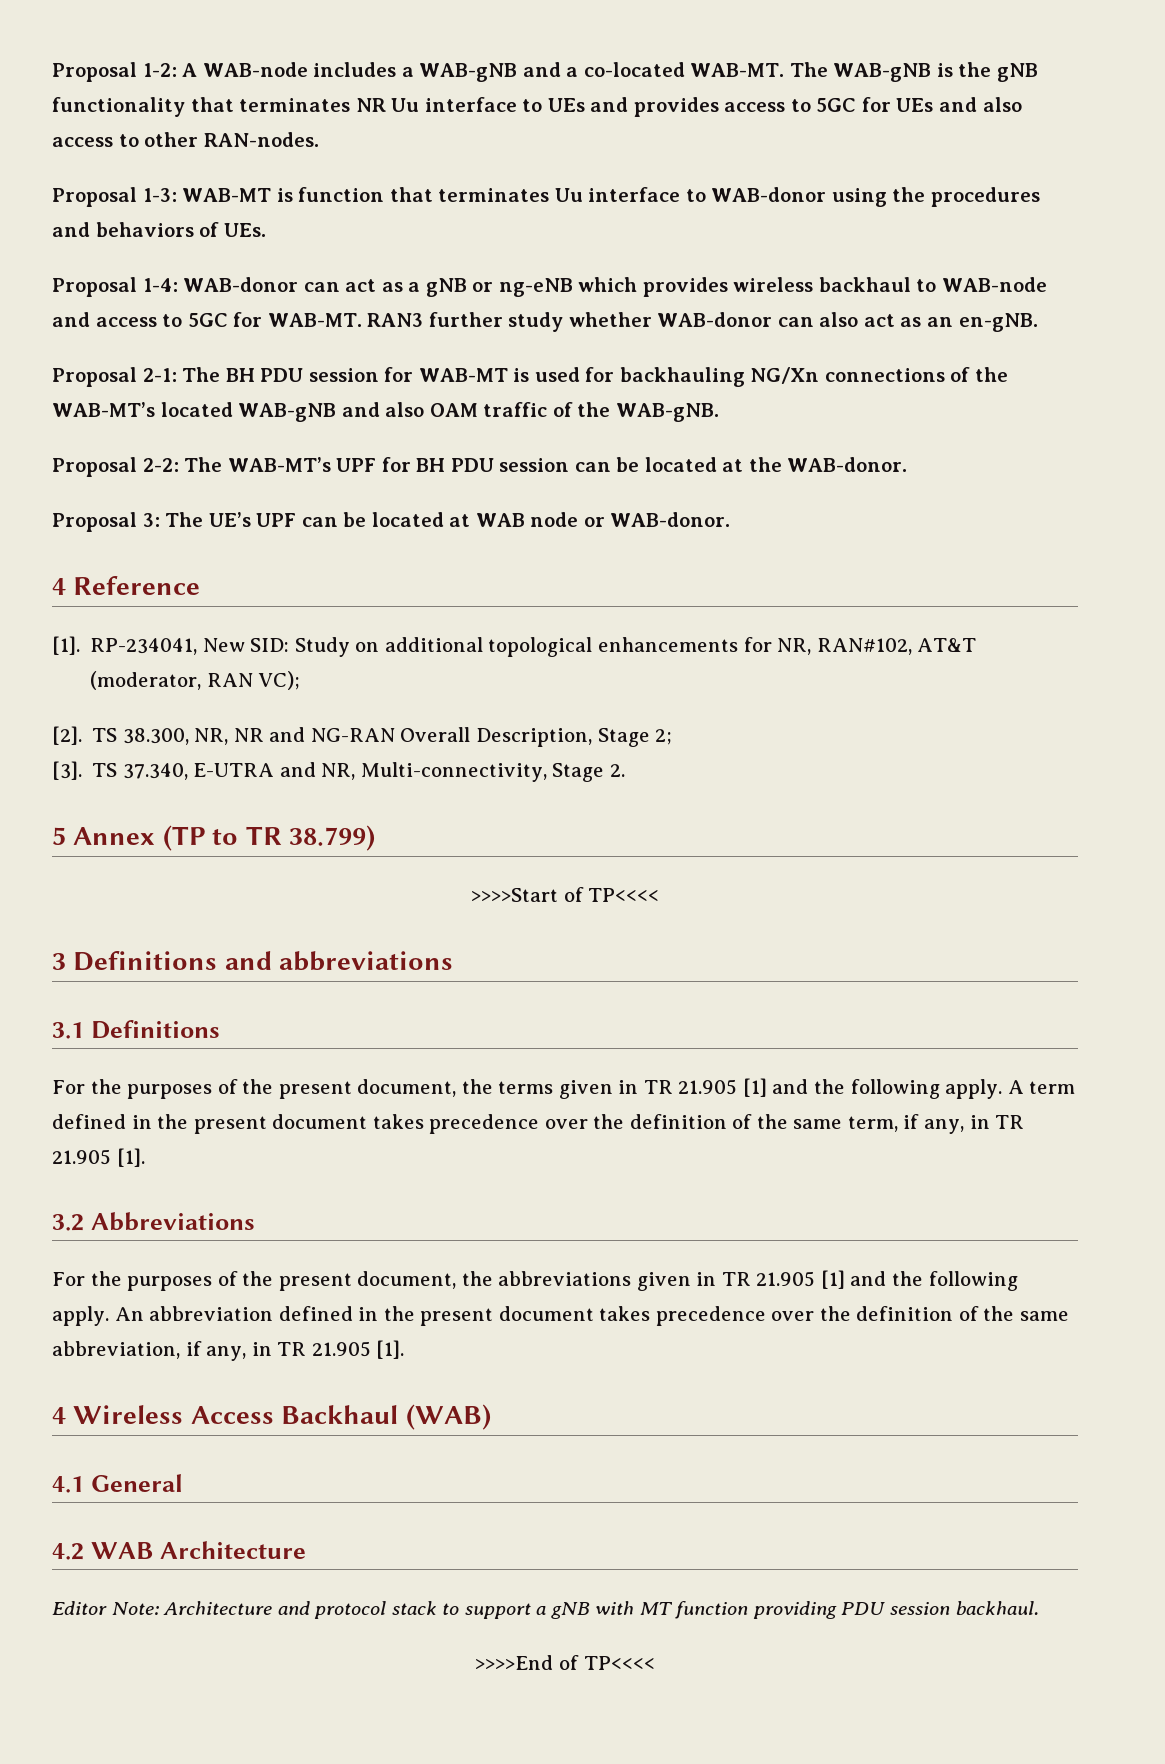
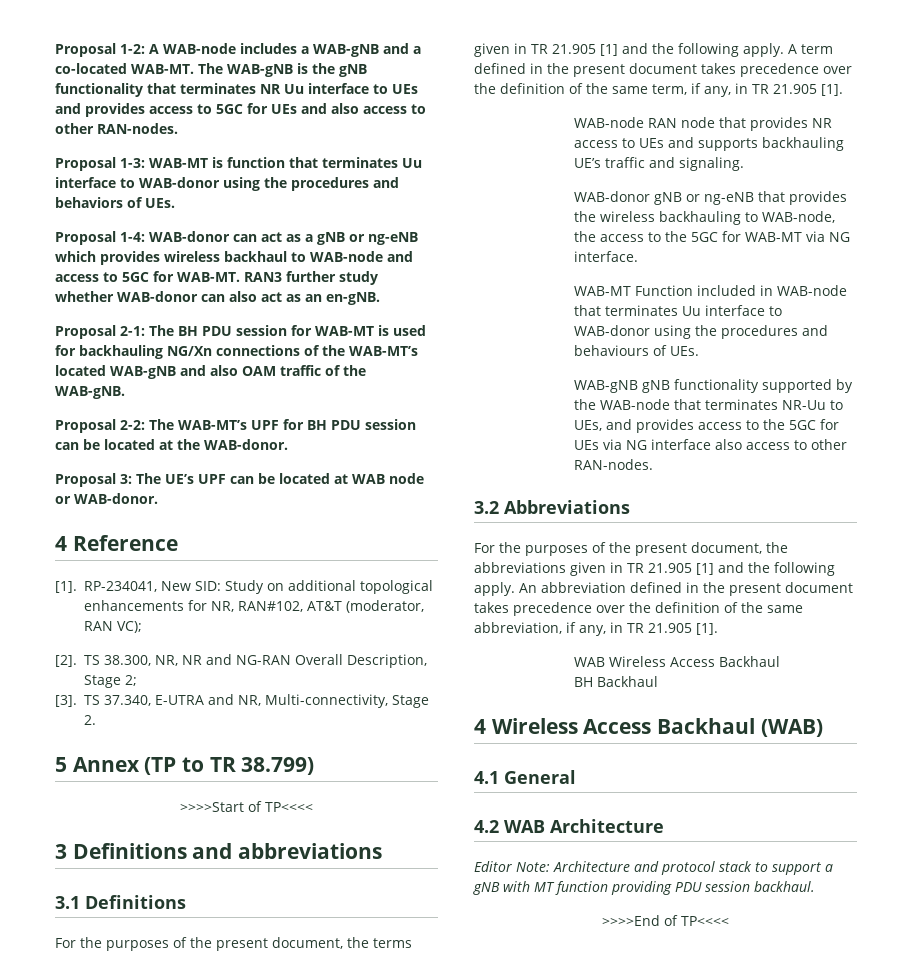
(145, 1157) none -> [573,117,832,131] [573,137,844,151] [573,157,744,171] [573,191,847,205] [573,211,835,225] [573,231,850,242] [573,251,638,262] [573,285,847,296] [573,305,782,316] [573,325,828,339] [573,345,699,356] [573,379,853,393] [573,399,843,410] [573,419,839,433] [573,439,847,450] [573,459,653,470] // WAB-node RAN node that provides NR access to UEs and supports backhauling UE’s traffic and signaling. // WAB-donor gNB or ng-eNB that provides the wireless backhauling to WAB-node, the access to the 5GC for WAB-MT via NG interface. // WAB-MT Function included in WAB-node that terminates Uu interface to WAB-donor using the procedures and behaviours of UEs. // WAB-gNB gNB functionality supported by the WAB-node that terminates NR-Uu to UEs, and provides access to the 5GC for UEs via NG interface also access to other RAN-nodes.
(405, 1349) none -> [573,656,780,667] [573,676,658,687] // WAB Wireless Access Backhaul // BH Backhaul

